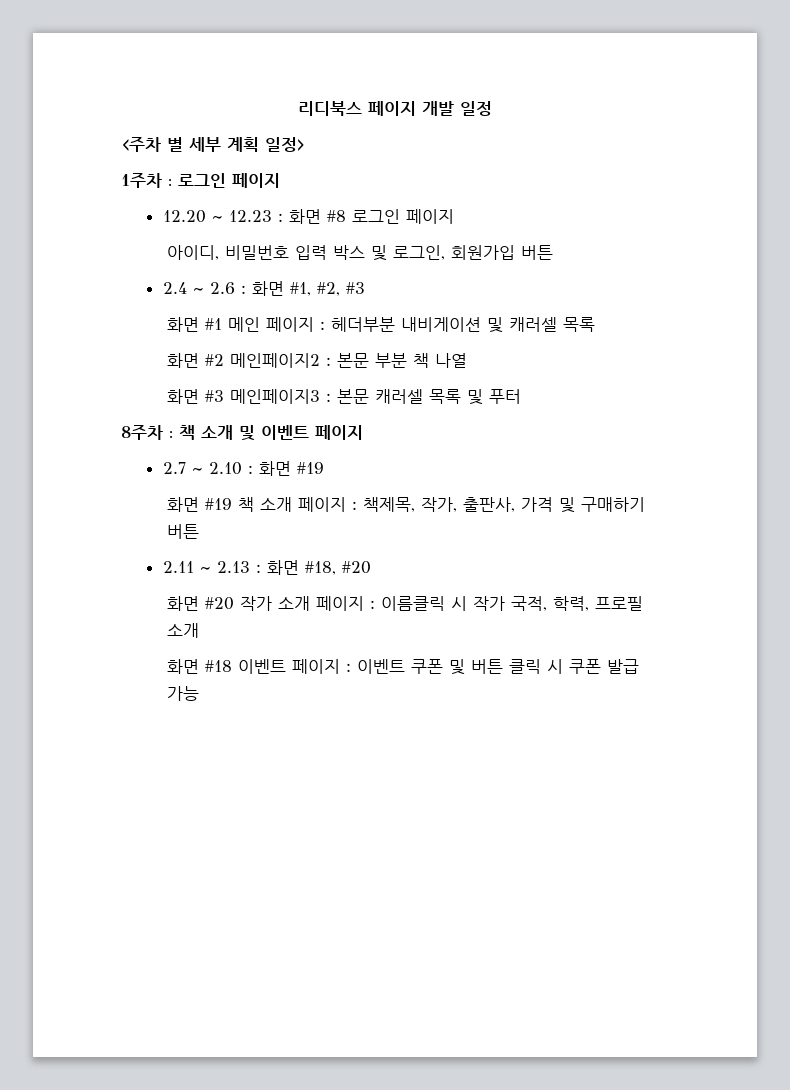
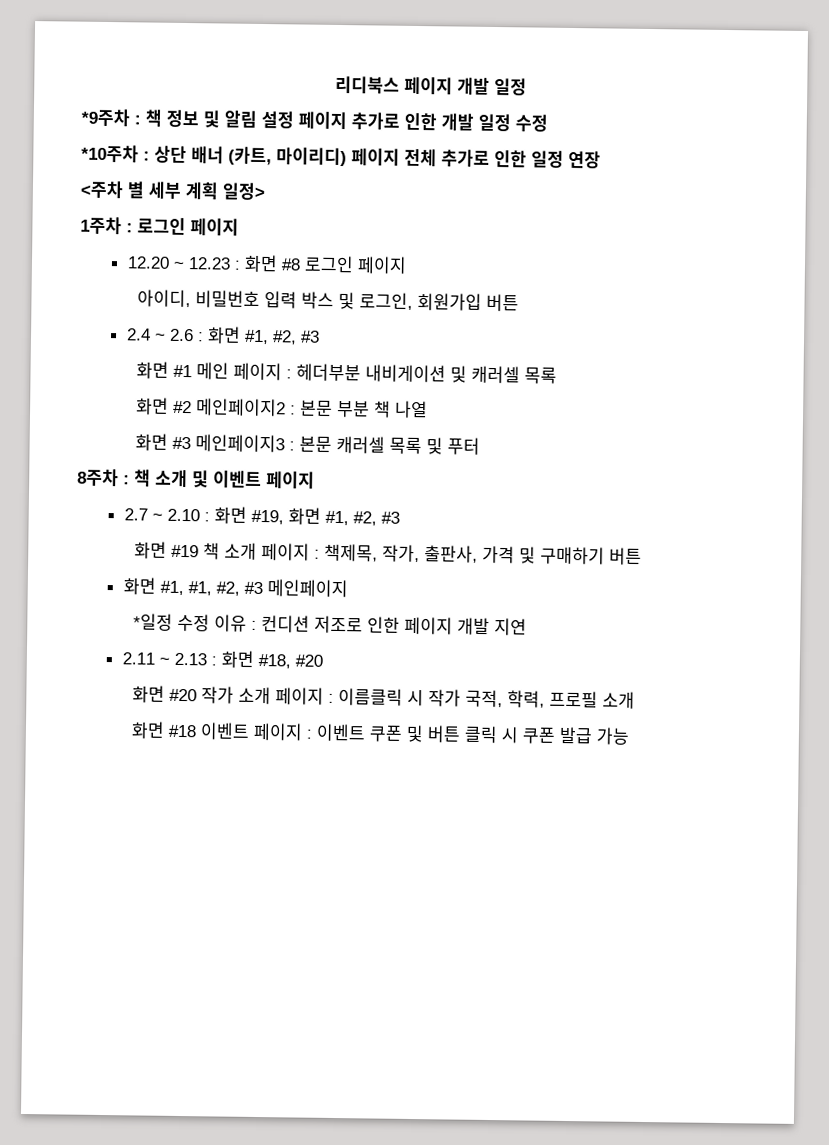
(492, 108) none -> [81,108,548,132] [81,144,601,169] // *9주차 : 책 정보 및 알림 설정 페이지 추가로 인한 개발 일정 수정 // *10주차 : 상단 배너 (카트, 마이리디) 페이지 전체 추가로 인한 일정 연장
[296,462,324,474] #19 -> [250,507,400,526] #19, 화면 #1, #2, #3
(199, 531) none -> [122,577,348,598] [133,613,528,636] // 화면 #1, #1, #2, #3 메인페이지 // *일정 수정 이유 : 컨디션 저조로 인한 페이지 개발 지연

